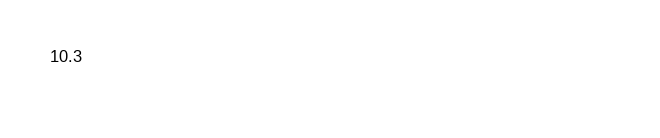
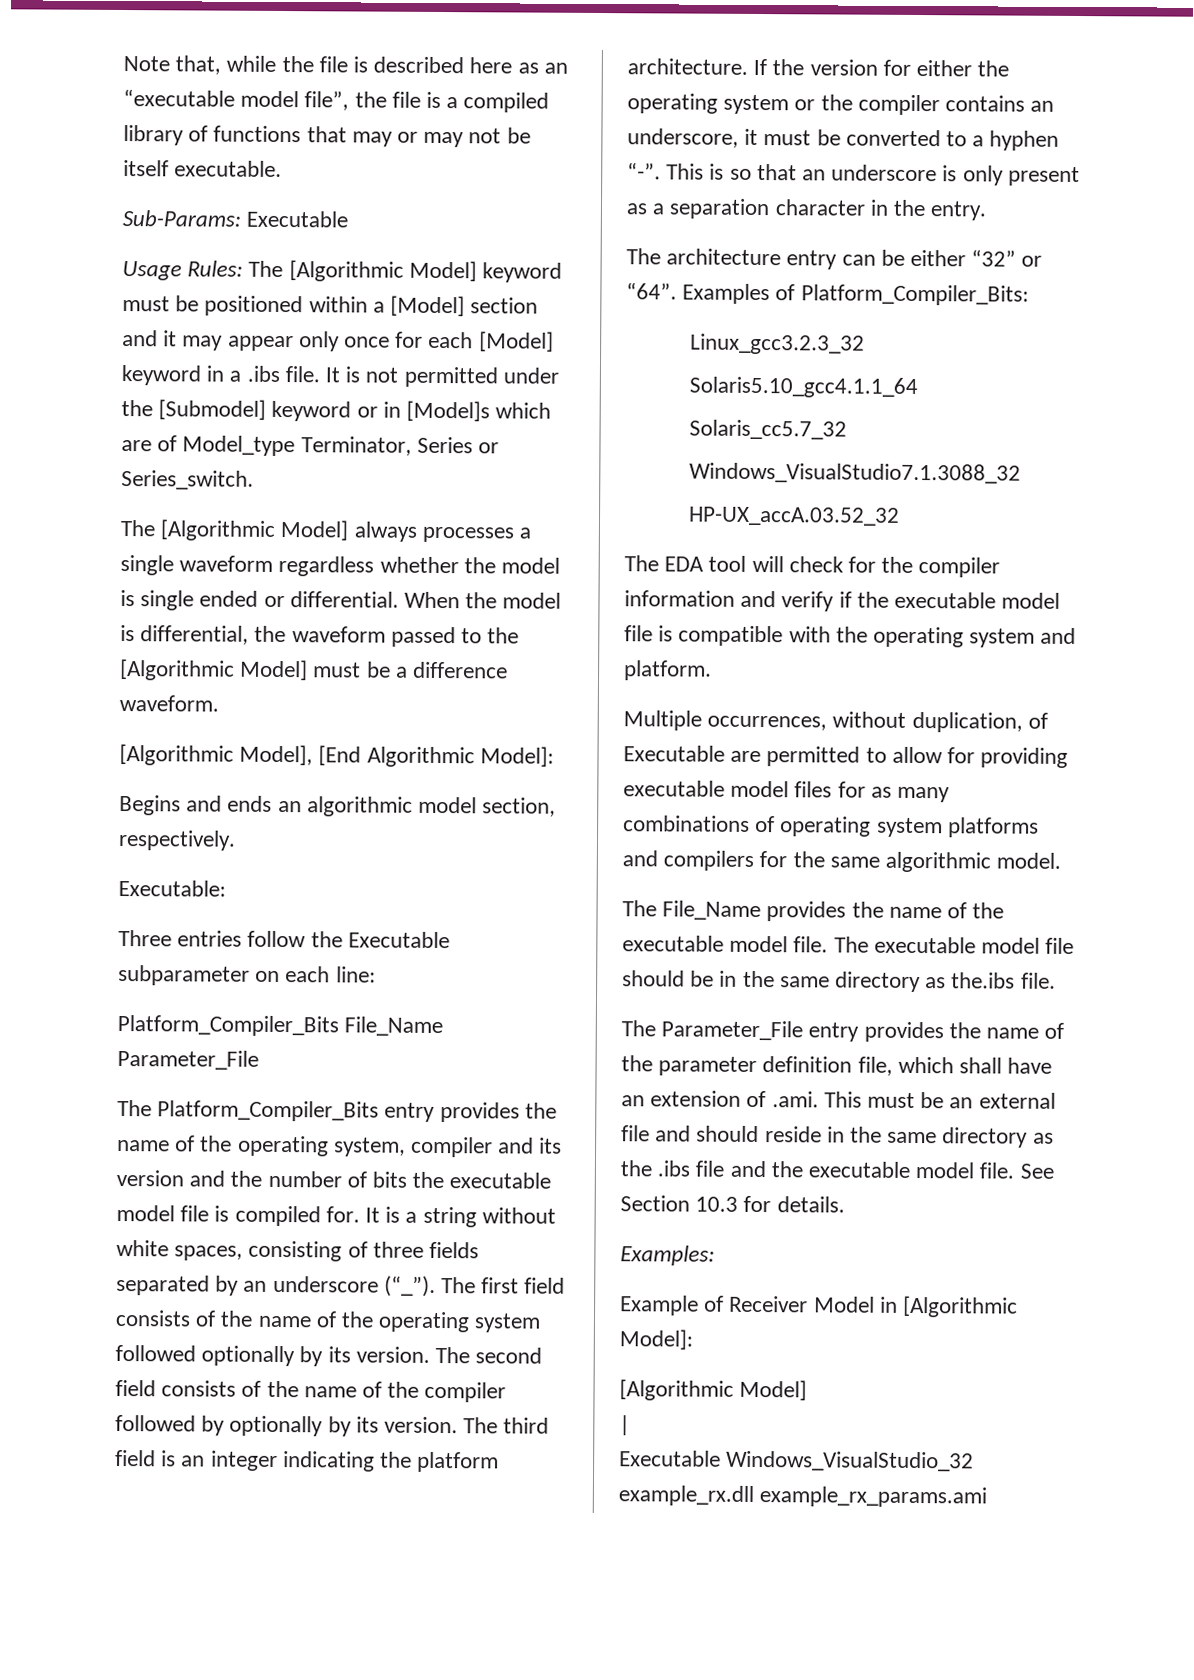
[50,50,82,62] 10.3 -> [123,55,568,75] [123,89,550,113] [123,125,531,148] [123,160,283,178] [122,210,349,228] [122,260,563,283] [122,295,539,317] [122,330,554,352] [121,365,559,388] [121,399,552,422] [121,435,500,457] [121,470,254,490] [120,519,532,543] [120,555,561,577] [120,590,562,611] [120,625,520,648] [119,659,509,681] [119,694,219,712] [119,743,554,768] [119,794,557,817] [118,829,236,851] [118,879,226,897] [118,929,450,949] [118,964,376,986] [117,1014,444,1037] [117,1049,259,1070] [117,1099,557,1123] [117,1135,563,1158] [116,1169,552,1189] [116,1204,556,1228] [116,1239,480,1262] [116,1274,566,1297] [115,1309,542,1333] [115,1344,543,1367] [115,1379,507,1403] [115,1414,550,1437] [115,1449,500,1473] [627,58,1010,77] [627,93,1055,116] [627,128,1060,151] [627,162,1080,187] [626,198,988,221] [626,248,1043,270] [626,282,1029,306] [689,333,865,355] [688,376,918,399] [688,419,847,440] [688,462,1021,484] [687,506,900,526] [624,555,1001,578] [624,590,1061,612] [624,625,1077,648] [624,660,712,681] [623,710,1048,733] [623,745,1069,768] [623,780,951,803] [623,815,1039,838] [622,850,1062,873] [622,900,1005,922] [622,935,1075,955] [622,970,1056,993] [621,1020,1065,1043] [621,1055,1053,1077] [621,1090,1056,1109] [621,1125,1054,1148] [620,1160,1054,1179] [620,1195,845,1213] [620,1245,715,1266] [620,1295,1019,1318] [619,1329,693,1350] [619,1379,808,1401] [619,1415,631,1436] [619,1450,975,1472] [618,1485,988,1508] Note that, while the file is described here as an “executable model file”, the file is a compiled library of functions that may or may not be itself executable. // Sub-Params: Executable // Usage Rules: The [Algorithmic Model] keyword must be positioned within a [Model] section and it may appear only once for each [Model] keyword in a .ibs file. It is not permitted under the [Submodel] keyword or in [Model]s which are of Model_type Terminator, Series or Series_switch. // The [Algorithmic Model] always processes a single waveform regardless whether the model is single ended or differential. When the model is differential, the waveform passed to the [Algorithmic Model] must be a difference waveform. // [Algorithmic Model], [End Algorithmic Model]: // Begins and ends an algorithmic model section, respectively. // Executable: // Three entries follow the Executable subparameter on each line: // Platform_Compiler_Bits File_Name Parameter_File // The Platform_Compiler_Bits entry provides the name of the operating system, compiler and its version and the number of bits the executable model file is compiled for. It is a string without white spaces, consisting of three fields separated by an underscore (“_”). The first field consists of the name of the operating system followed optionally by its version. The second field consists of the name of the compiler followed by optionally by its version. The third field is an integer indicating the platform architecture. If the version for either the operating system or the compiler contains an underscore, it must be converted to a hyphen “-”. This is so that an underscore is only present as a separation character in the entry. // The architecture entry can be either “32” or “64”. Examples of Platform_Compiler_Bits: // Linux_gcc3.2.3_32 // Solaris5.10_gcc4.1.1_64 // Solaris_cc5.7_32 // Windows_VisualStudio7.1.3088_32 // HP-UX_accA.03.52_32 // The EDA tool will check for the compiler information and verify if the executable model file is compatible with the operating system and platform. // Multiple occurrences, without duplication, of Executable are permitted to allow for providing executable model files for as many combinations of operating system platforms and compilers for the same algorithmic model. // The File_Name provides the name of the executable model file. The executable model file should be in the same directory as the.ibs file. // The Parameter_File entry provides the name of the parameter definition file, which shall have an extension of .ami. This must be an external file and should reside in the same directory as the .ibs file and the executable model file. See Section 10.3 for details. // Examples: // Example of Receiver Model in [Algorithmic Model]: // [Algorithmic Model] // | // Executable Windows_VisualStudio_32 example_rx.dll example_rx_params.ami

